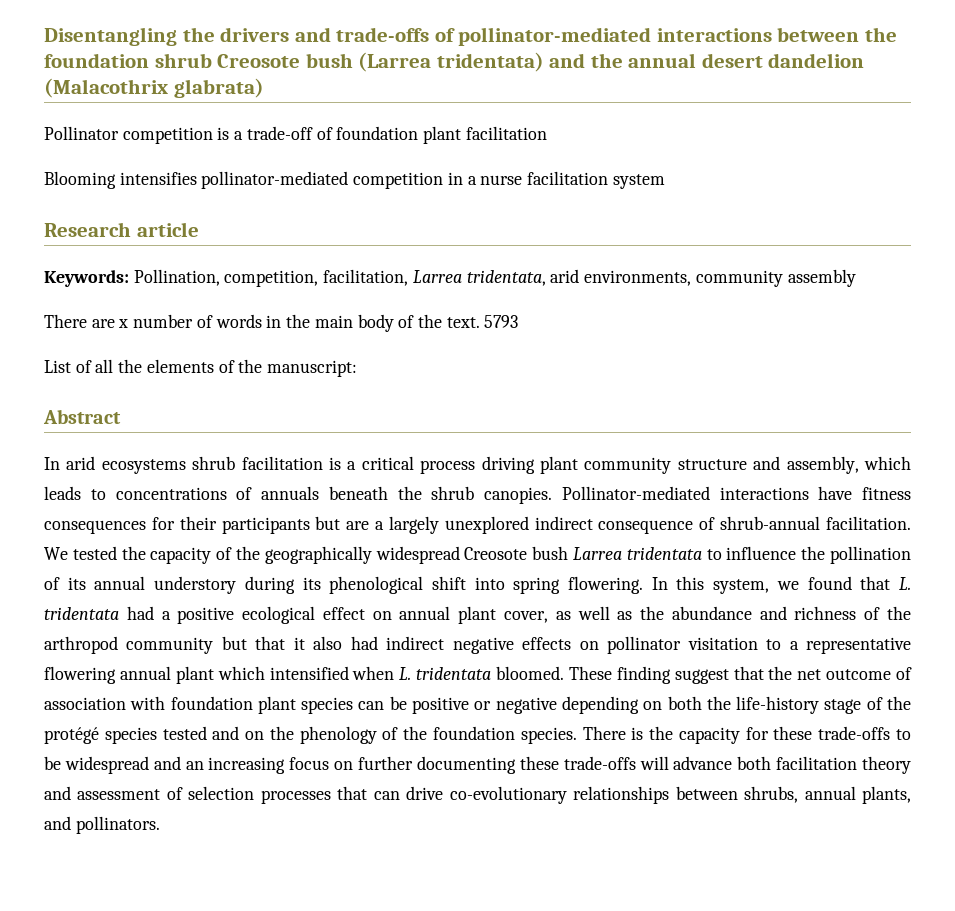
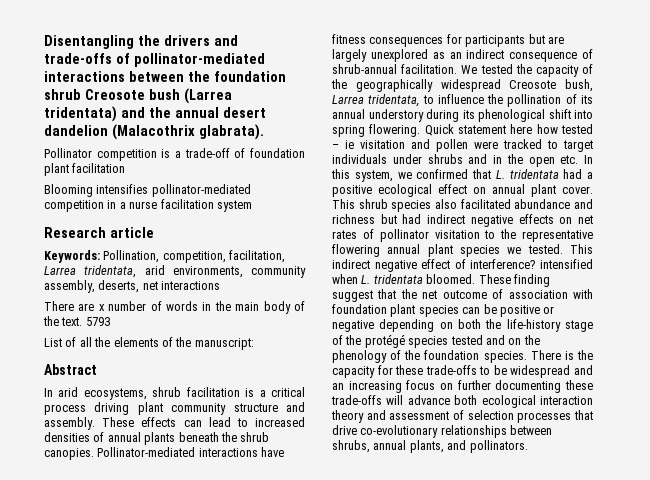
[173,78,264,98] glabrata) -> [198,124,264,140] glabrata).
[787,269,856,287] assembly -> [44,280,221,293] assembly, deserts, net interactions
[101,459,186,474] ecosystems -> [83,388,147,400] ecosystems,
[786,456,911,474] [44,486,319,500] assembly, which leads to concentrations of annuals -> [44,417,305,430] [44,432,176,445] assembly. These effects can lead to increased densities of annual plants
[179,516,217,530] their -> (462, 39) none
[375,521,385,530] a -> (564, 40) none
(529, 525) none -> [432,52,462,59] as an
[532,546,702,560] bush Larrea tridentata -> [565,79,593,92] [332,94,420,107] bush, Larrea tridentata,
(644, 585) none -> [424,124,593,136] [332,139,593,152] [332,154,579,167] Quick statement here how tested – ie visitation and pollen were tracked to target individuals under shrubs and in the open etc.
[807,576,852,590] found -> [416,169,469,179] confirmed
[503,606,912,623] [44,636,343,654] cover, as well as the abundance and richness of the arthropod community but that it also -> [562,186,593,194] [332,199,593,212] [332,214,397,224] cover. This shrub species also facilitated abundance and richness but
(599, 645) none -> [578,215,593,224] [332,229,374,239] net rates of
[789,641,799,650] a -> [500,229,517,239] the
[217,666,265,680] which -> [460,244,593,257] [332,259,536,272] species we tested. This indirect negative effect of interference?
[776,756,858,770] facilitation -> [481,395,593,408] ecological interaction
[373,791,400,800] can -> (593, 415) none

